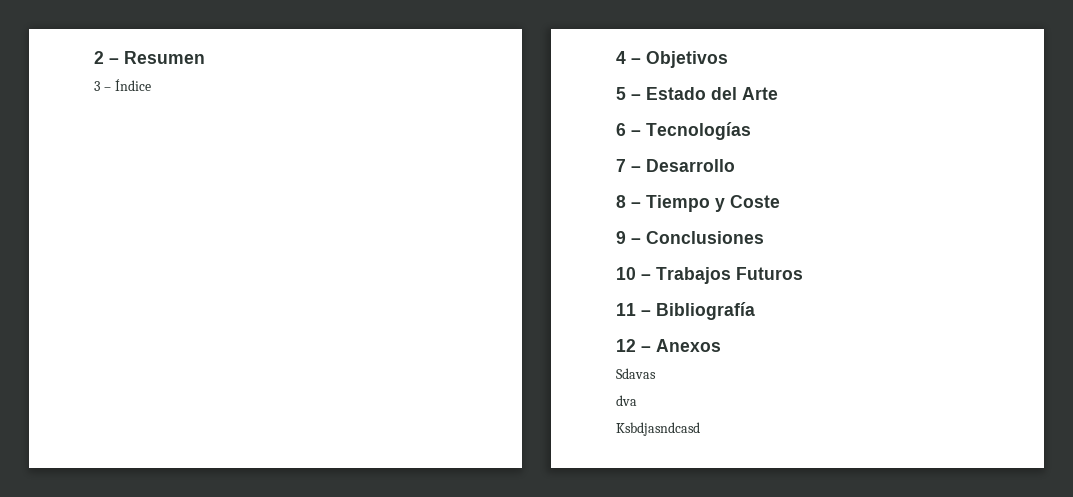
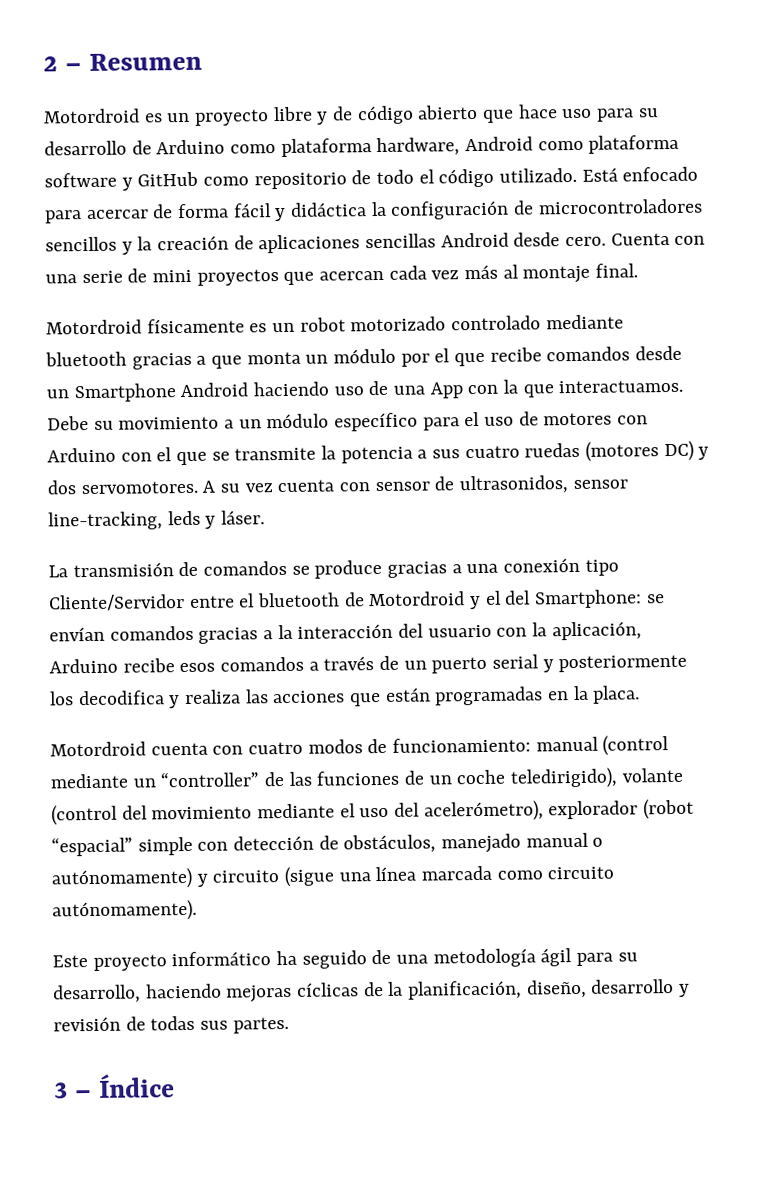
[94,79,151,91] [616,51,728,68] [616,87,778,100] [616,122,751,140] [616,159,735,172] [616,195,780,212] [616,231,764,244] [616,267,803,284] [616,302,755,320] [616,339,721,352] [616,368,656,379] [616,395,637,406] [616,422,700,436] 3 – Índice // 4 – Objetivos // 5 – Estado del Arte // 6 – Tecnologías // 7 – Desarrollo // 8 – Tiempo y Coste // 9 – Conclusiones // 10 – Trabajos Futuros // 11 – Bibliografía // 12 – Anexos // Sdavas // dva // Ksbdjasndcasd -> [44,104,659,126] [44,134,680,158] [44,166,699,191] [45,198,703,224] [45,232,706,255] [45,263,639,286] [46,314,624,335] [45,345,683,370] [46,379,684,403] [47,411,649,432] [47,440,710,466] [47,475,628,495] [48,510,266,531] [48,557,619,579] [49,589,665,612] [49,621,642,644] [49,654,688,674] [49,685,641,709] [50,735,670,757] [50,767,683,789] [51,798,695,826] [51,832,604,857] [51,865,615,890] [52,899,197,922] [52,948,638,971] [53,978,691,1004] [53,1015,289,1034] [54,1073,175,1099] Motordroid es un proyecto libre y de código abierto que hace uso para su desarrollo de Arduino como plataforma hardware, Android como plataforma software y GitHub como repositorio de todo el código utilizado. Está enfocado para acercar de forma fácil y didáctica la configuración de microcontroladores sencillos y la creación de aplicaciones sencillas Android desde cero. Cuenta con una serie de mini proyectos que acercan cada vez más al montaje final. // Motordroid físicamente es un robot motorizado controlado mediante bluetooth gracias a que monta un módulo por el que recibe comandos desde un Smartphone Android haciendo uso de una App con la que interactuamos. Debe su movimiento a un módulo específico para el uso de motores con Arduino con el que se transmite la potencia a sus cuatro ruedas (motores DC) y dos servomotores. A su vez cuenta con sensor de ultrasonidos, sensor line-tracking, leds y láser. // La transmisión de comandos se produce gracias a una conexión tipo Cliente/Servidor entre el bluetooth de Motordroid y el del Smartphone: se envían comandos gracias a la interacción del usuario con la aplicación, Arduino recibe esos comandos a través de un puerto serial y posteriormente los decodifica y realiza las acciones que están programadas en la placa. // Motordroid cuenta con cuatro modos de funcionamiento: manual (control mediante un “controller” de las funciones de un coche teledirigido), volante (control del movimiento mediante el uso del acelerómetro), explorador (robot “espacial” simple con detección de obstáculos, manejado manual o autónomamente) y circuito (sigue una línea marcada como circuito autónomamente). // Este proyecto informático ha seguido de una metodología ágil para su desarrollo, haciendo mejoras cíclicas de la planificación, diseño, desarrollo y revisión de todas sus partes. // 3 – Índice

